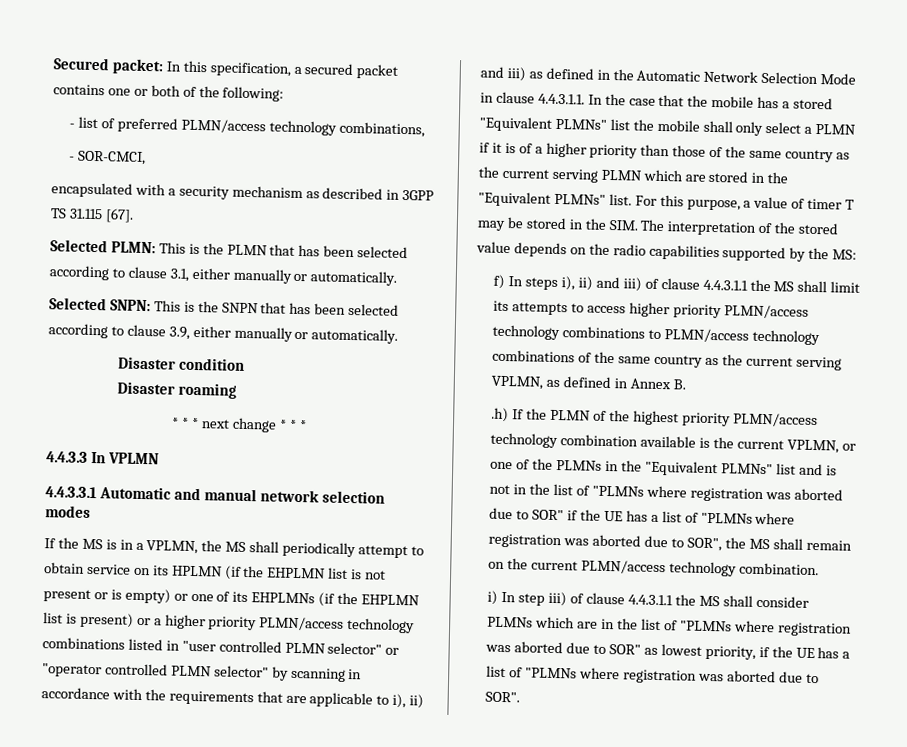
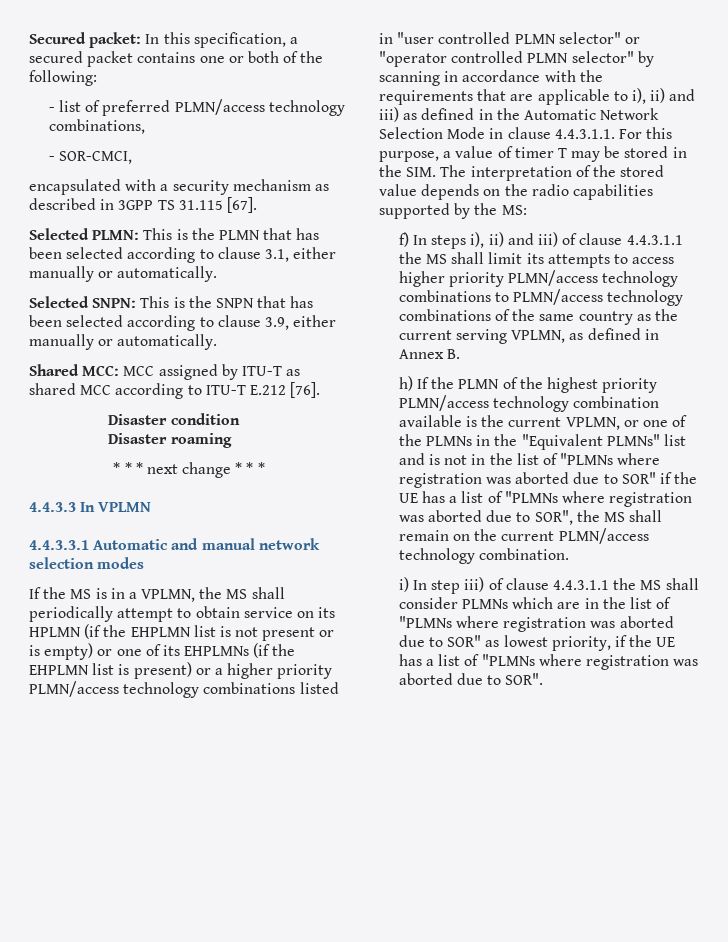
(399, 336) none -> [29,364,301,380] [29,382,321,399] // Shared MCC: MCC assigned by ITU-T as shared MCC according to ITU-T E.212 [76].
[587,93,834,110] [479,116,857,136] [479,142,850,163] [478,166,789,184] [478,191,632,207] In the case that the mobile has a stored "Equivalent PLMNs" list the mobile shall only select a PLMN if it is of a higher priority than those of the same country as the current serving PLMN which are stored in the "Equivalent PLMNs" list. -> (615, 134) none
[491,407,510,423] .h) -> [398,376,413,391] h)

